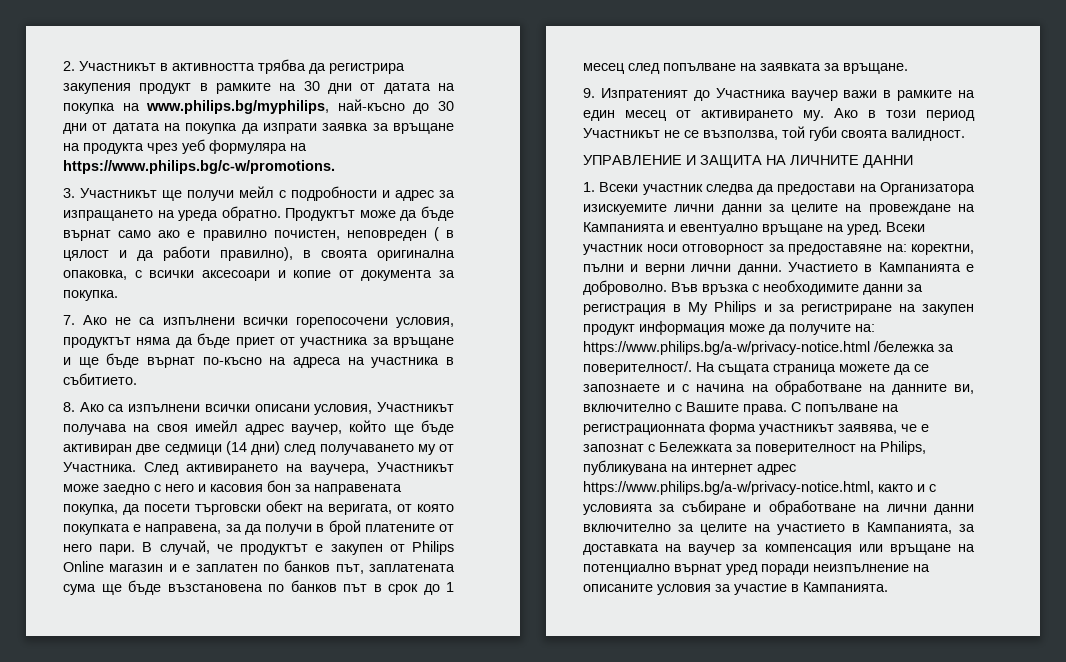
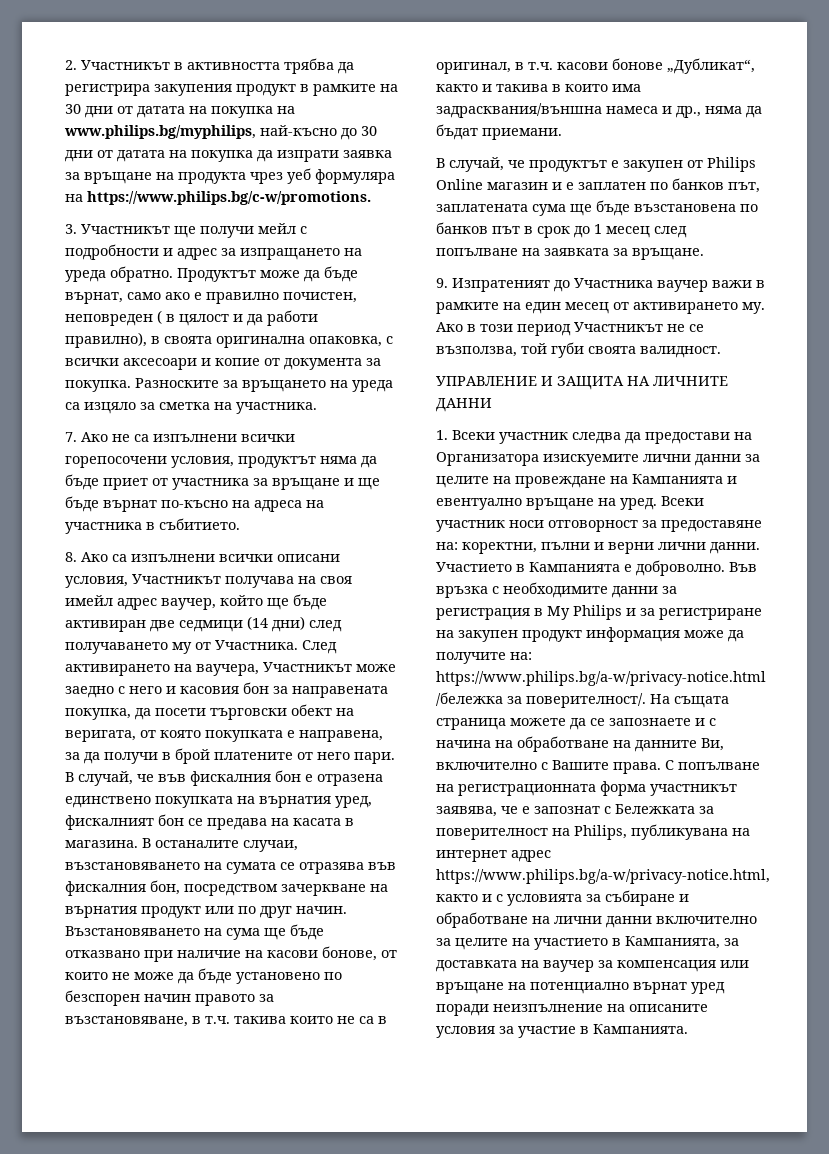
[63,230,111,241] върнат -> [65,292,123,304] върнат,
(118, 295) none -> [135,378,393,392] [65,402,317,414] Разноските за връщането на уреда са изцяло за сметка на участника.
(233, 548) none -> [158,770,383,786] [65,796,372,808] [65,814,354,830] [65,838,298,852] [65,862,396,874] [65,880,388,896] [65,906,347,918] [65,924,324,940] [65,946,397,962] [65,968,342,984] [65,990,274,1006] [65,1016,387,1027] [436,58,755,74] [436,84,641,92] [436,103,762,118] [436,124,562,140] [436,157,525,172] във фискалния бон е отразена единствено покупката на върнатия уред, фискалният бон се предава на касата в магазина. В останалите случаи, възстановяването на сумата се отразява във фискалния бон, посредством зачеркване на върнатия продукт или по друг начин. Възстановяването на сума ще бъде отказвано при наличие на касови бонове, от които не може да бъде установено по безспорен начин правото за възстановяване, в т.ч. такива които не са в оригинал, в т.ч. касови бонове „Дубликат“, както и такива в които има задрасквания/външна намеса и др., няма да бъдат приемани. // В случай, че
[954,384,974,394] ви, -> [701,738,724,751] Ви,

